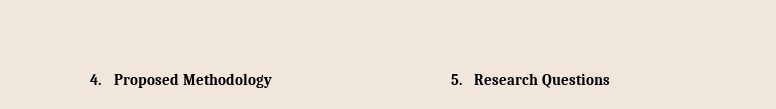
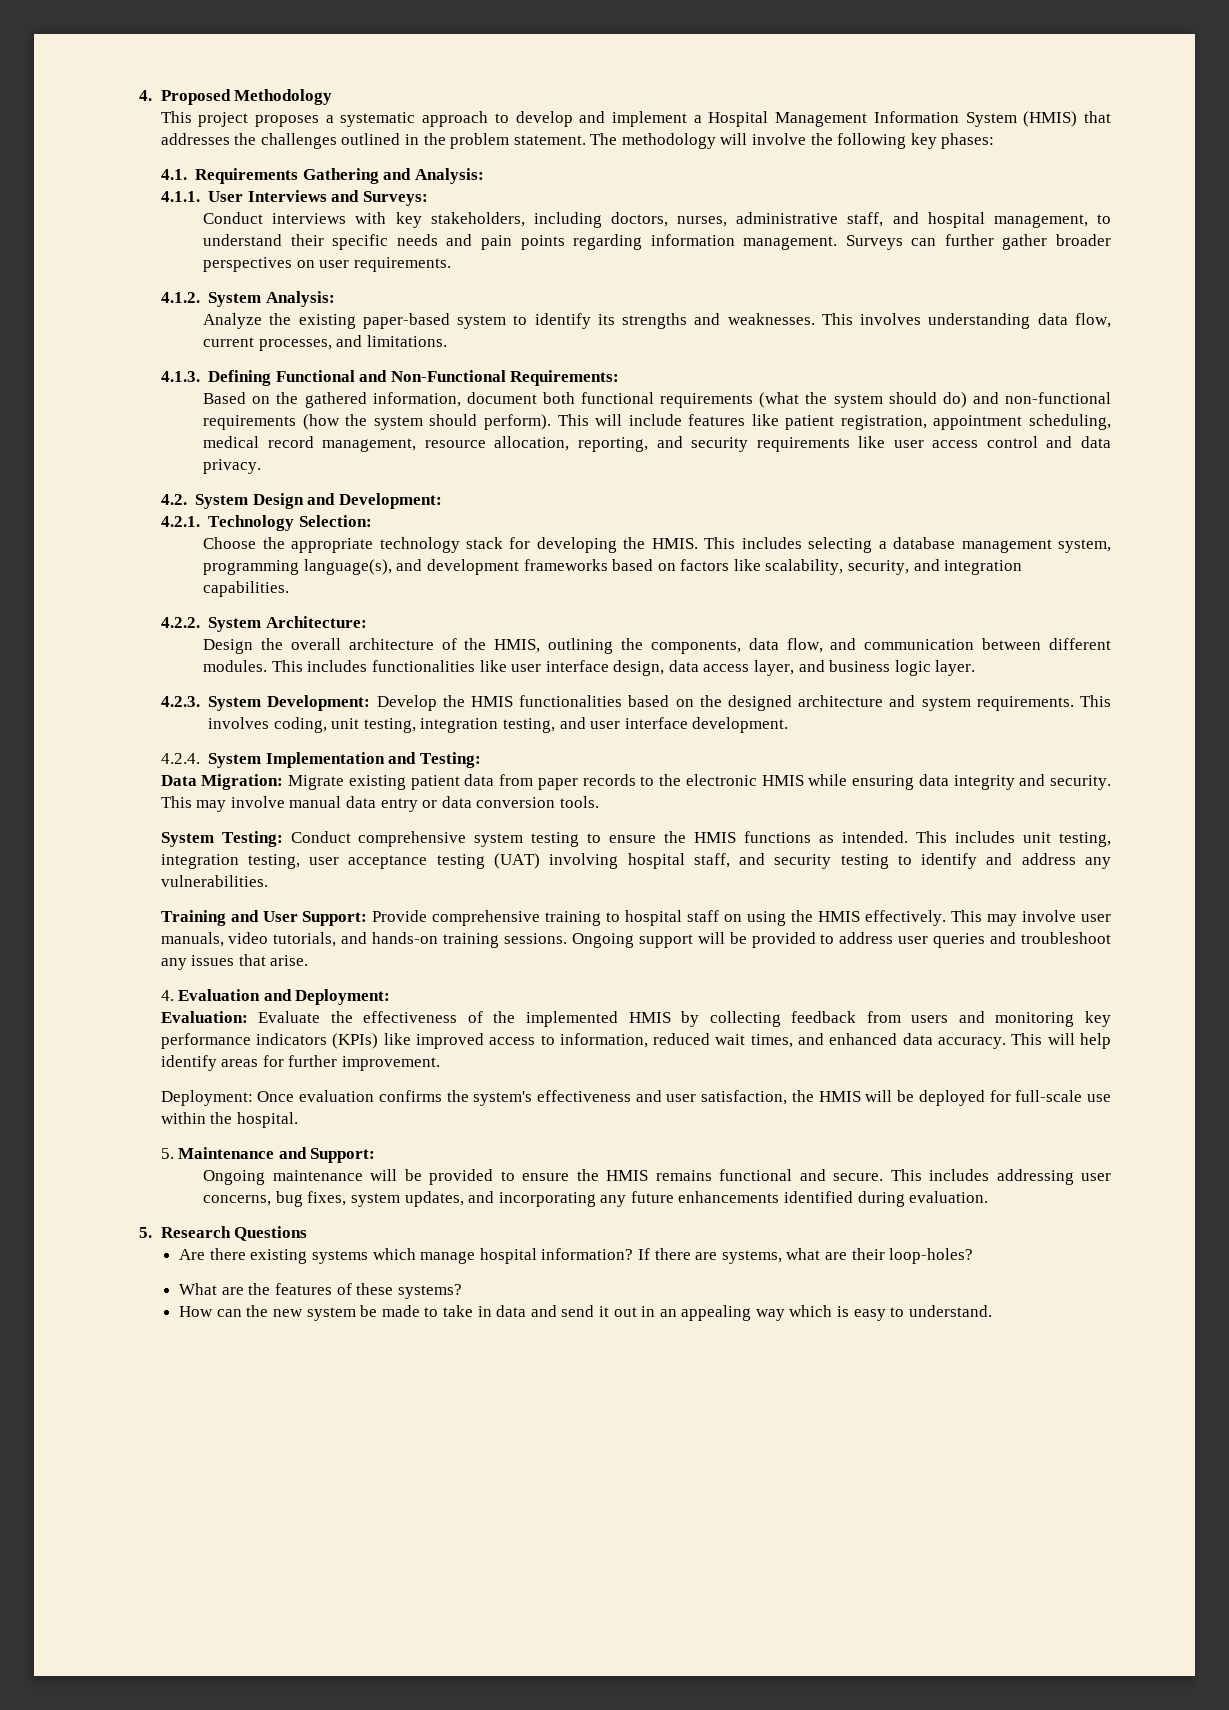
[450,73,611,88] 5. Research Questions -> [160,111,1111,127] [160,133,995,149] [160,168,484,184] [160,190,428,206] [203,212,1111,228] [203,234,1112,250] [203,257,451,272] [160,291,335,307] [203,313,1111,329] [203,335,447,351] [160,370,620,386] [203,392,1112,408] [203,414,1112,430] [203,436,1112,452] [203,459,262,474] [160,493,442,509] [160,515,372,531] [203,537,1111,553] [203,559,1023,575] [203,581,290,597] [160,616,367,632] [203,638,1111,654] [203,660,976,676] [160,695,1112,711] [208,717,789,733] [160,752,481,768] [160,774,1111,790] [160,796,599,812] [160,831,1111,847] [160,853,1111,869] [160,875,268,887] [160,910,1112,926] [160,932,1112,948] [160,954,309,970] [160,989,391,1005] [160,1011,1112,1027] [160,1033,1111,1049] [160,1055,440,1071] [160,1090,1111,1106] [160,1112,298,1128] [160,1147,376,1163] [203,1169,1111,1185] [203,1191,989,1207] [139,1226,308,1241] [179,1248,974,1264] [179,1283,462,1299] [179,1305,992,1321] This project proposes a systematic approach to develop and implement a Hospital Management Information System (HMIS) that addresses the challenges outlined in the problem statement. The methodology will involve the following key phases: // 4.1. Requirements Gathering and Analysis: // 4.1.1. User Interviews and Surveys: // Conduct interviews with key stakeholders, including doctors, nurses, administrative staff, and hospital management, to understand their specific needs and pain points regarding information management. Surveys can further gather broader perspectives on user requirements. // 4.1.2. System Analysis: // Analyze the existing paper-based system to identify its strengths and weaknesses. This involves understanding data flow, current processes, and limitations. // 4.1.3. Defining Functional and Non-Functional Requirements: // Based on the gathered information, document both functional requirements (what the system should do) and non-functional requirements (how the system should perform). This will include features like patient registration, appointment scheduling, medical record management, resource allocation, reporting, and security requirements like user access control and data privacy. // 4.2. System Design and Development: // 4.2.1. Technology Selection: // Choose the appropriate technology stack for developing the HMIS. This includes selecting a database management system, programming language(s), and development frameworks based on factors like scalability, security, and integration capabilities. // 4.2.2. System Architecture: // Design the overall architecture of the HMIS, outlining the components, data flow, and communication between different modules. This includes functionalities like user interface design, data access layer, and business logic layer. // 4.2.3. System Development: Develop the HMIS functionalities based on the designed architecture and system requirements. This involves coding, unit testing, integration testing, and user interface development. // 4.2.4. System Implementation and Testing: // Data Migration: Migrate existing patient data from paper records to the electronic HMIS while ensuring data integrity and security. This may involve manual data entry or data conversion tools. // System Testing: Conduct comprehensive system testing to ensure the HMIS functions as intended. This includes unit testing, integration testing, user acceptance testing (UAT) involving hospital staff, and security testing to identify and address any vulnerabilities. // Training and User Support: Provide comprehensive training to hospital staff on using the HMIS effectively. This may involve user manuals, video tutorials, and hands-on training sessions. Ongoing support will be provided to address user queries and troubleshoot any issues that arise. // 4. Evaluation and Deployment: // Evaluation: Evaluate the effectiveness of the implemented HMIS by collecting feedback from users and monitoring key performance indicators (KPIs) like improved access to information, reduced wait times, and enhanced data accuracy. This will help identify areas for further improvement. // Deployment: Once evaluation confirms the system's effectiveness and user satisfaction, the HMIS will be deployed for full-scale use within the hospital. // 5. Maintenance and Support: // Ongoing maintenance will be provided to ensure the HMIS remains functional and secure. This includes addressing user concerns, bug fixes, system updates, and incorporating any future enhancements identified during evaluation. // 5. Research Questions // Are there existing systems which manage hospital information? If there are systems, what are their loop-holes? // What are the features of these systems? // How can the new system be made to take in data and send it out in an appealing way which is easy to understand.

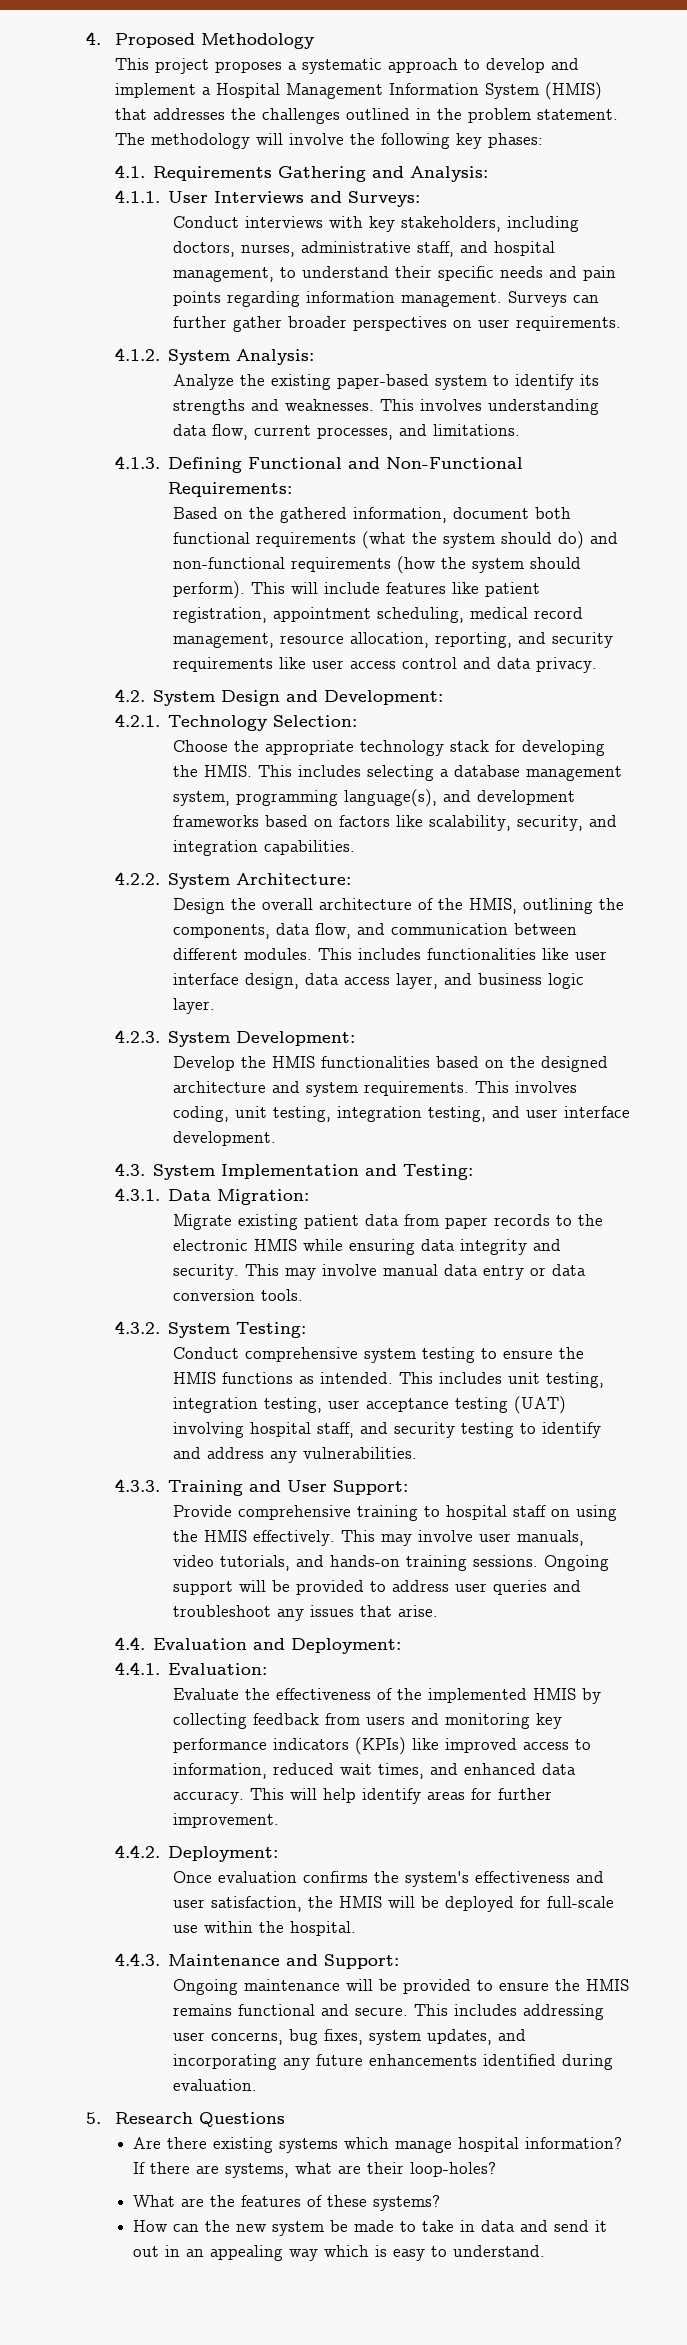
(371, 703) none -> (356, 1038) //
[160,753,200,764] 4.2.4. -> [114,1163,145,1176] 4.3.
(481, 760) none -> [114,1188,160,1201] 4.3.1.
(284, 782) none -> (310, 1197) //
(599, 802) none -> [114,1321,160,1334] 4.3.2.
(283, 839) none -> (307, 1330) //
(268, 881) none -> [114,1479,160,1492] 4.3.3.
(368, 918) none -> (409, 1487) //
[160,990,174,1001] 4. -> [114,1637,145,1650] 4.4.
(391, 997) none -> [114,1662,160,1675] 4.4.1.
(248, 1017) none -> (268, 1669) //
[160,1090,253,1106] Deployment: -> [114,1845,279,1862] 4.4.2. Deployment: //
[160,1148,174,1159] 5. -> [114,1953,160,1966] 4.4.3.

